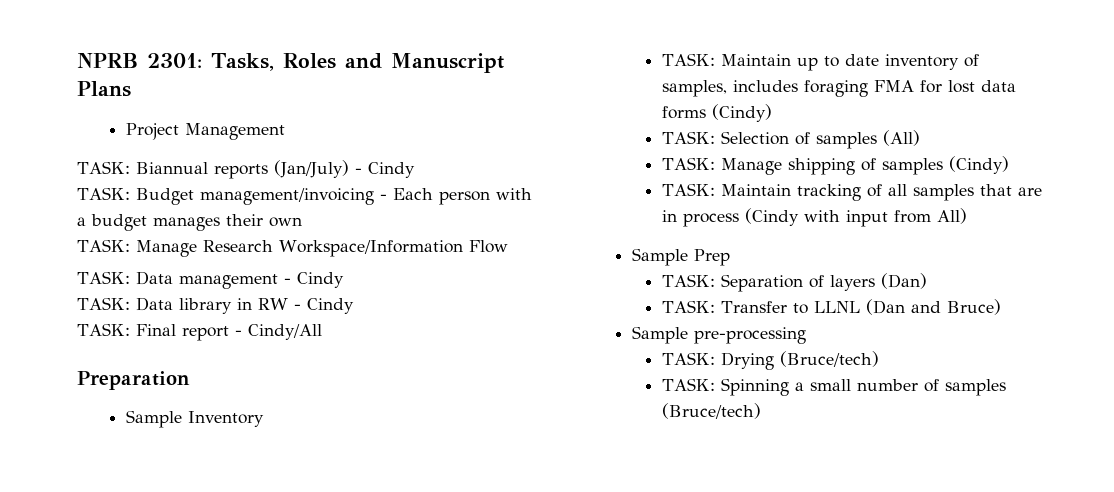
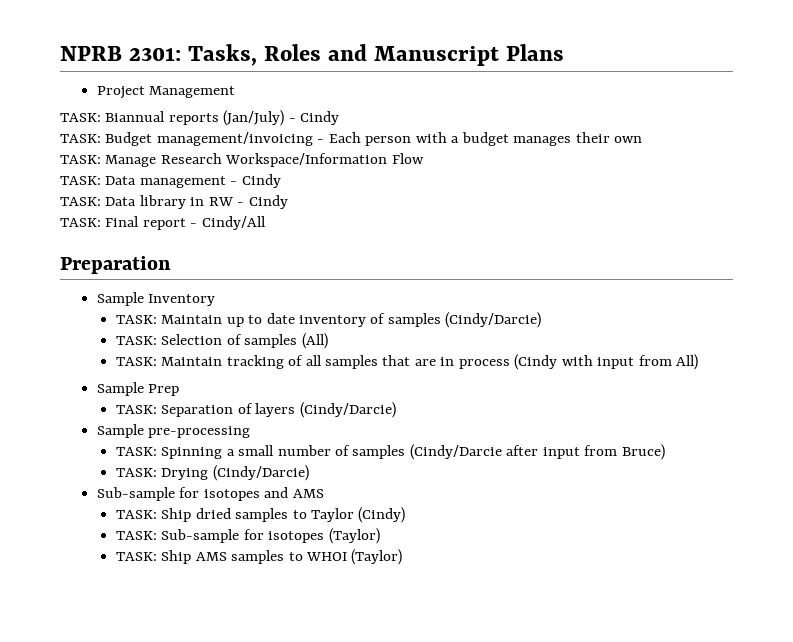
[661,80,1016,97] [661,104,772,122] samples, includes foraging FMA for lost data forms (Cindy) -> [387,312,542,328] samples (Cindy/Darcie)
[661,156,1009,175] // TASK: Manage shipping of samples (Cindy) -> (328, 341) none
[880,273,927,289] [661,299,1001,315] (Dan) // TASK: Transfer to LLNL (Dan and Bruce) -> [299,402,396,418] (Cindy/Darcie)
[661,351,879,370] // TASK: Drying (Bruce/tech) -> (251, 432) none
[661,403,761,419] (Bruce/tech) -> [409,444,665,460] [115,465,309,481] [96,487,324,501] [115,507,406,523] [115,528,380,544] [115,549,403,565] (Cindy/Darcie after input from Bruce) // TASK: Drying (Cindy/Darcie) // Sub-sample for isotopes and AMS // TASK: Ship dried samples to Taylor (Cindy) // TASK: Sub-sample for isotopes (Taylor) // TASK: Ship AMS samples to WHOI (Taylor)

